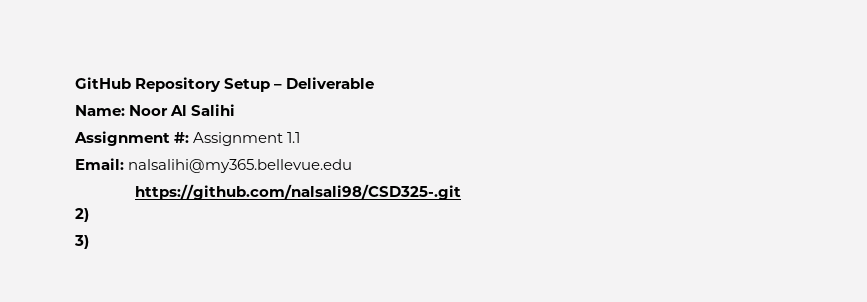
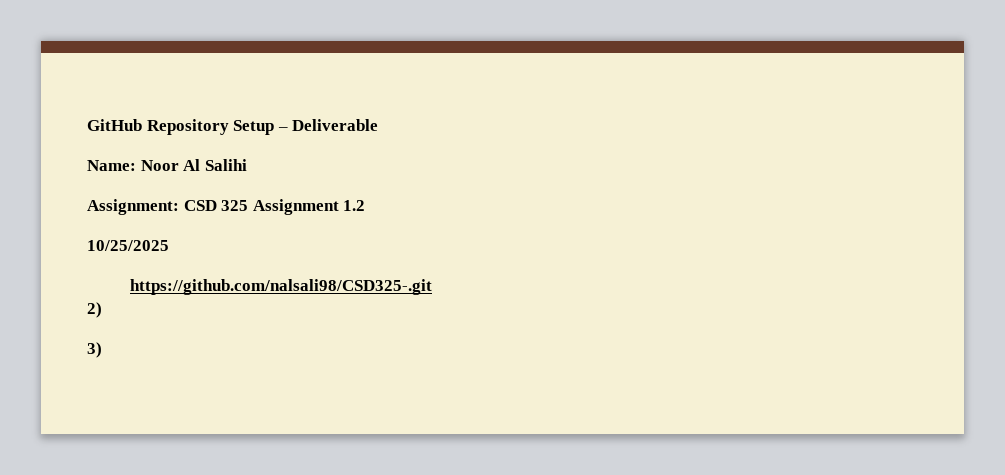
[74,131,301,146] [75,158,353,173] Assignment #: Assignment 1.1 // Email: nalsalihi@my365.bellevue.edu -> [87,199,366,215] [87,240,169,251] Assignment: CSD 325 Assignment 1.2 // 10/25/2025

